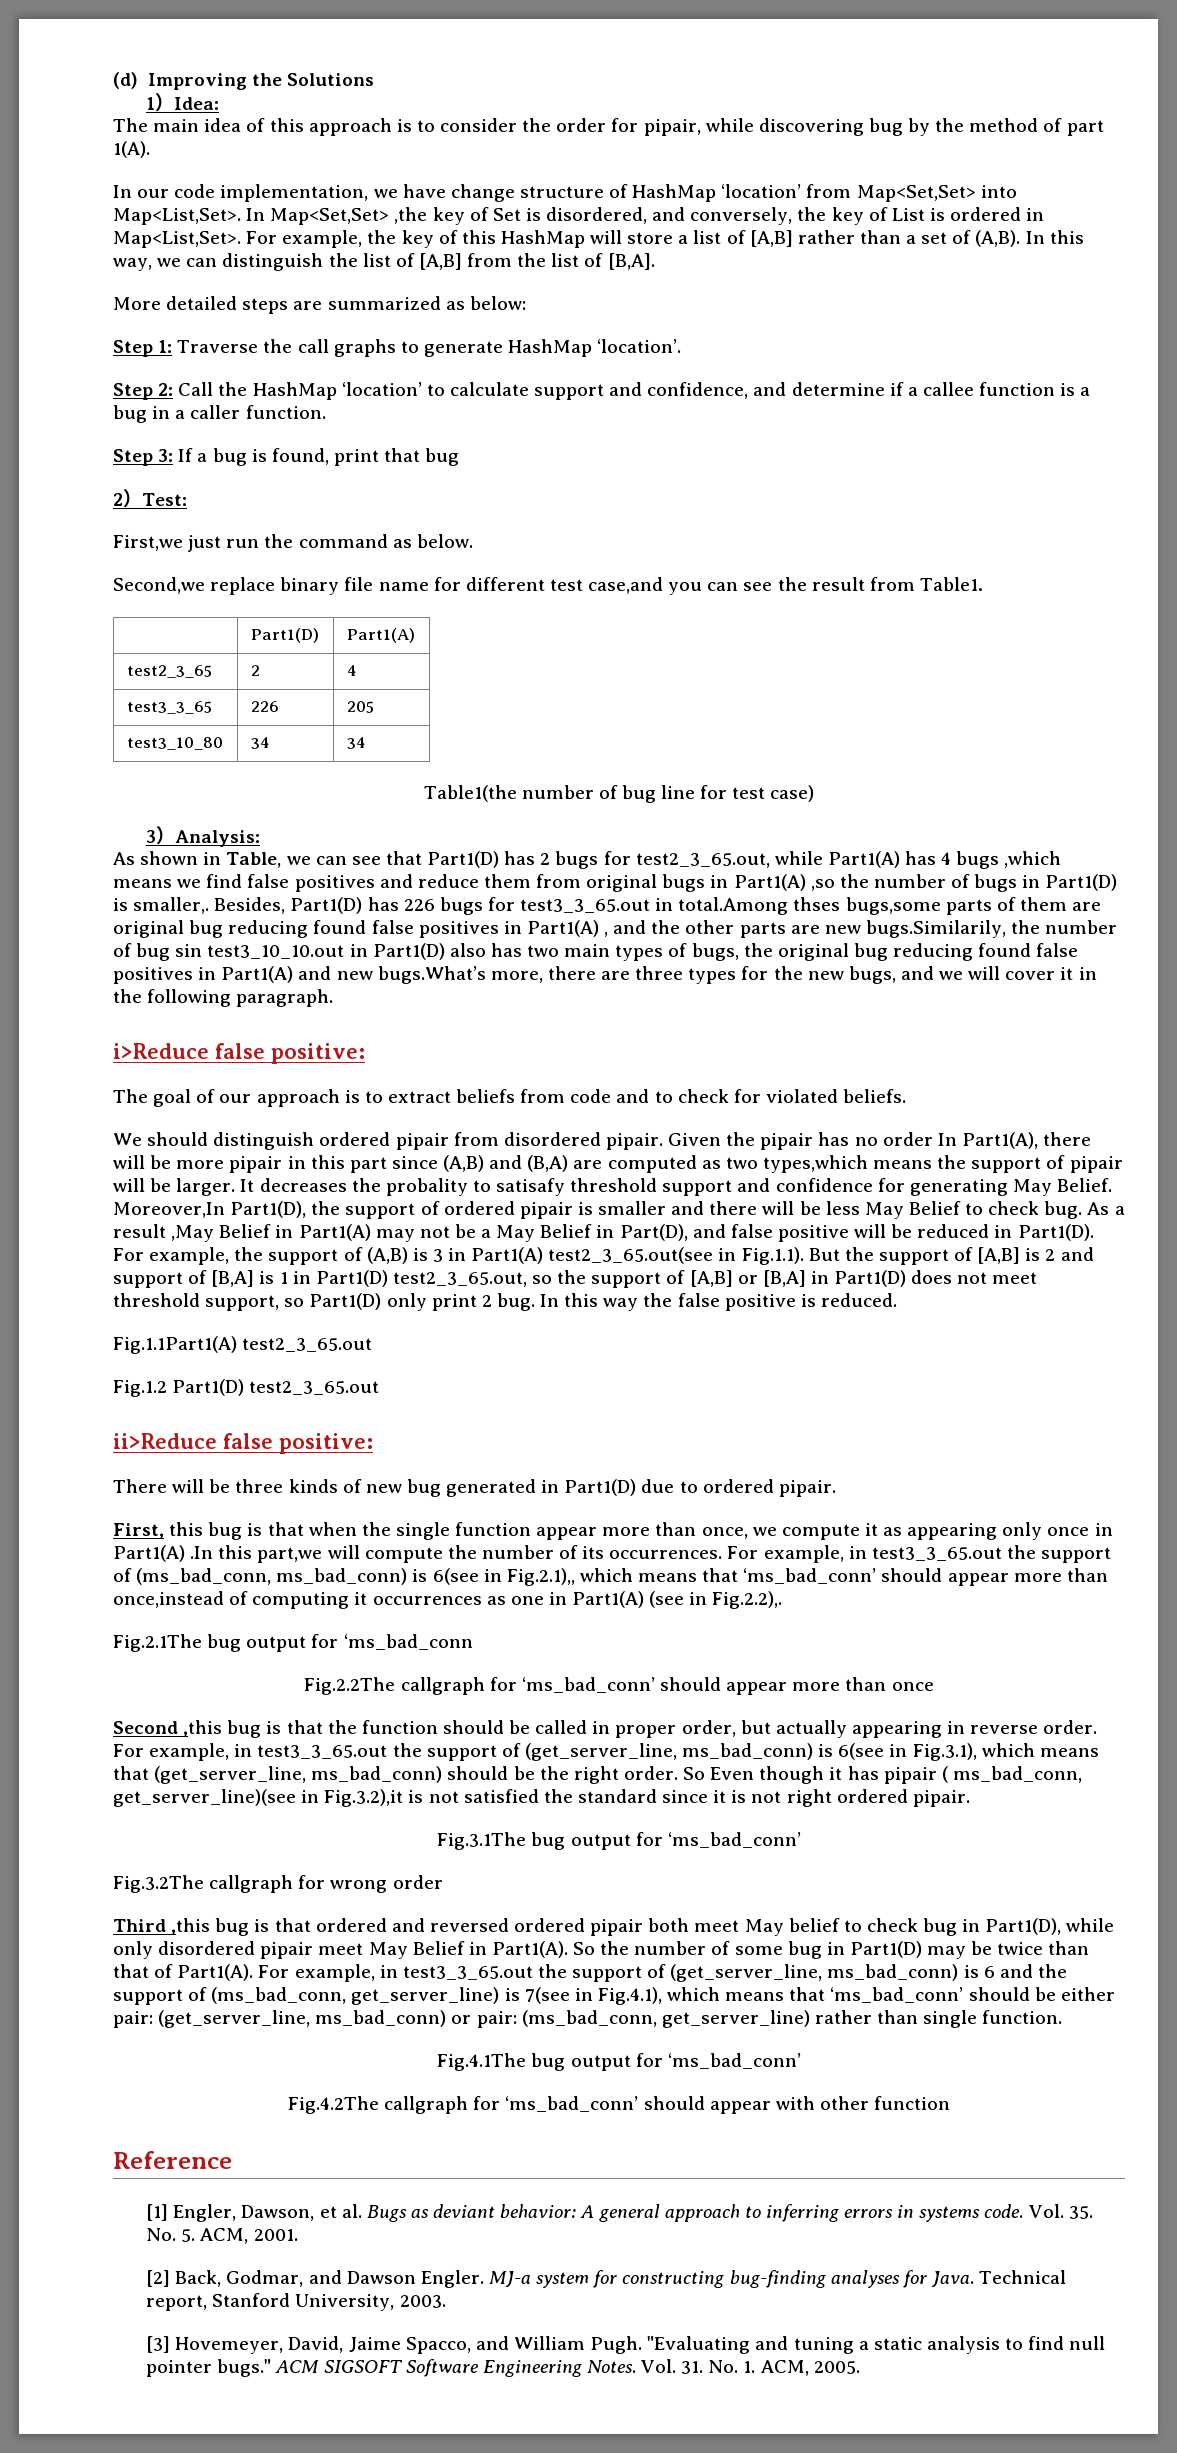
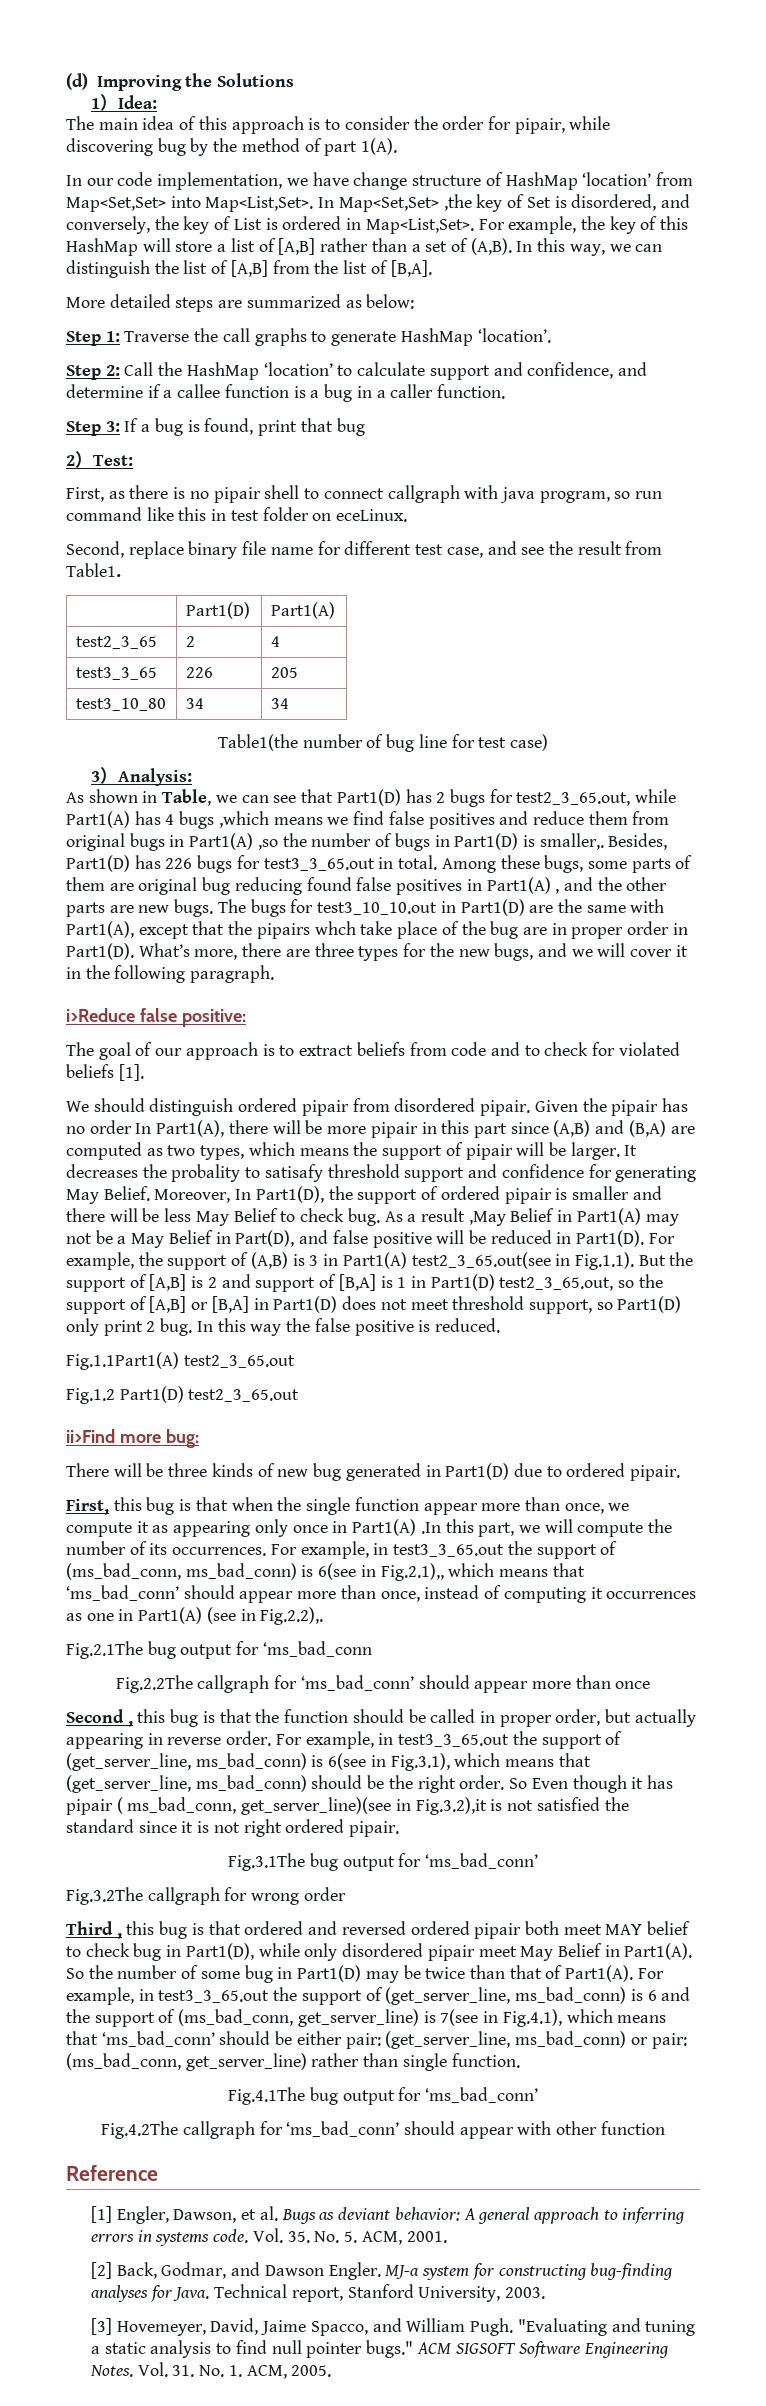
[113,534,473,552] [113,577,205,594] First,we just run the command as below. // Second,we -> [66,485,663,503] [66,507,408,522] [66,541,124,558] First, as there is no pipair shell to connect callgraph with java program, so run command like this in test folder on eceLinux. // Second,
[588,577,739,595] case,and you can -> [446,541,517,558] case, and
[678,897,941,915] total.Among thses bugs,some -> [398,855,627,873] total. Among these bugs, some
[865,920,1118,938] [113,943,1079,961] [113,966,486,984] bugs.Similarily, the number of bug sin test3_10_10.out in Part1(D) also has two main types of bugs, the original bug reducing found false positives in Part1(A) and new bugs.What’s -> [174,899,665,917] [66,921,688,939] [66,943,190,960] bugs. The bugs for test3_10_10.out in Part1(D) are the same with Part1(A), except that the pipairs whch take place of the bug are in proper order in Part1(D). What’s
[843,1089,907,1103] beliefs. -> [66,1064,144,1081] beliefs [1].
[762,1155,868,1173] types,which -> [200,1142,295,1160] types, which
[113,1202,225,1218] Moreover,In -> [154,1189,252,1203] Moreover, In
[113,1433,373,1454] ii>Reduce false positive: -> [66,1429,199,1448] ii>Find more bug:
[257,1547,323,1563] part,we -> [478,1522,540,1537] part, we
[113,1591,224,1608] once,instead -> [380,1585,480,1602] once, instead
[183,1720,223,1737] ,this -> [127,1709,166,1727] , this
[171,1918,211,1935] ,this -> [116,1921,155,1939] , this
[744,1919,784,1936] May -> [605,1924,643,1935] MAY

